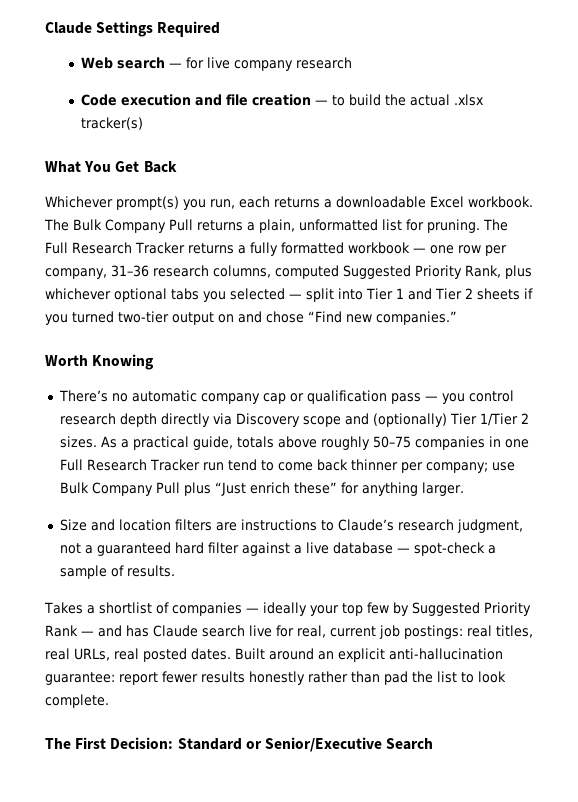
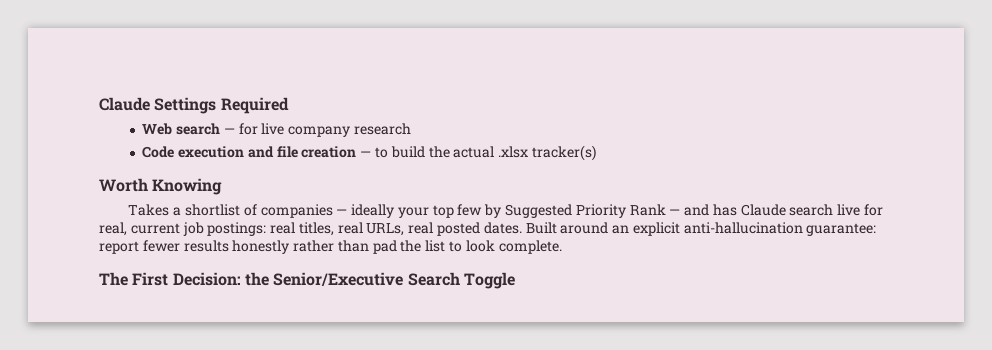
[45,161,177,173] [45,196,533,210] [44,219,508,233] [45,242,507,256] [45,265,532,279] [45,288,533,302] [45,311,457,325] [45,354,155,370] [58,390,514,404] [59,413,529,427] [59,436,529,450] [59,459,515,473] [59,482,464,496] [59,519,523,533] [59,542,496,556] [59,565,175,579] What You Get Back // Whichever prompt(s) you run, each returns a downloadable Excel workbook. The Bulk Company Pull returns a plain, unformatted list for pruning. The Full Research Tracker returns a fully formatted workbook — one row per company, 31–36 research columns, computed Suggested Priority Rank, plus whichever optional tabs you selected — split into Tier 1 and Tier 2 sheets if you turned two-tier output on and chose “Find new companies.” // Worth Knowing // There’s no automatic company cap or qualification pass — you control research depth directly via Discovery scope and (optionally) Tier 1/Tier 2 sizes. As a practical guide, totals above roughly 50–75 companies in one Full Research Tracker run tend to come back thinner per company; use Bulk Company Pull plus “Just enrich these” for anything larger. // Size and location filters are instructions to Claude’s research judgment, not a guaranteed hard filter against a live database — spot-check a sample of results. -> [99,178,223,195] Worth Knowing
[177,738,262,750] Standard or -> [244,272,269,286] the
(434, 744) none -> [463,272,515,289] Toggle

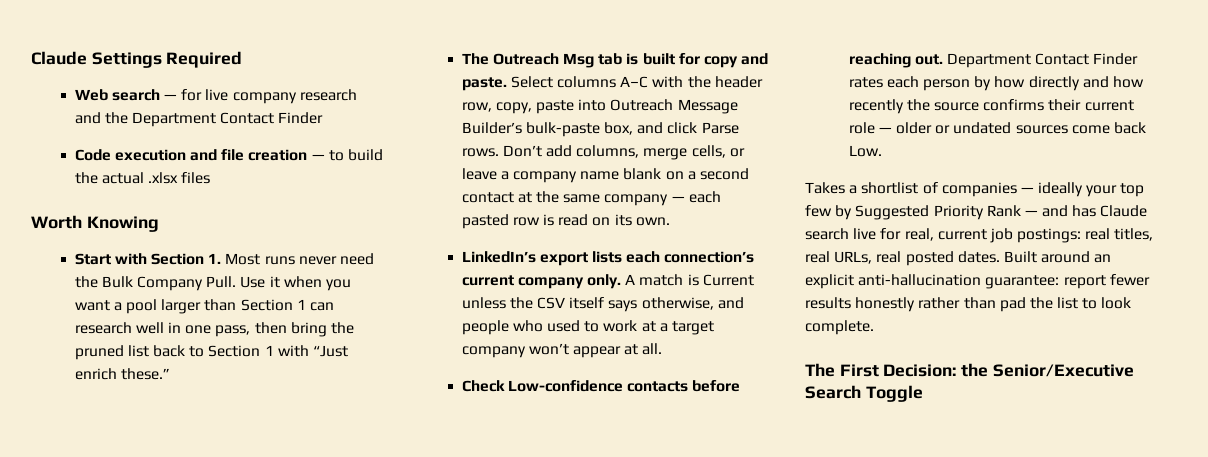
(411, 129) none -> [74,112,324,127] and the Department Contact Finder
[531,145,596,161] tracker(s) -> [181,172,211,184] files
(223, 186) none -> [74,253,374,265] [74,276,351,291] [74,299,334,314] [74,322,354,337] [74,345,348,360] [74,368,170,380] [461,53,769,68] [461,76,763,91] [461,99,738,114] [461,122,739,137] [461,145,745,160] [461,168,749,183] [461,191,721,206] [461,214,670,229] [461,251,755,266] [461,274,754,289] [461,297,744,312] [461,320,714,335] [461,343,663,358] [461,380,741,392] [848,53,1139,68] [848,76,1144,91] [848,99,1134,114] [848,122,1146,134] [848,145,882,157] // Start with Section 1. Most runs never need the Bulk Company Pull. Use it when you want a pool larger than Section 1 can research well in one pass, then bring the pruned list back to Section 1 with “Just enrich these.” // The Outreach Msg tab is built for copy and paste. Select columns A–C with the header row, copy, paste into Outreach Message Builder’s bulk-paste box, and click Parse rows. Don’t add columns, merge cells, or leave a company name blank on a second contact at the same company — each pasted row is read on its own. // LinkedIn’s export lists each connection’s current company only. A match is Current unless the CSV itself says otherwise, and people who used to work at a target company won’t appear at all. // Check Low-confidence contacts before reaching out. Department Contact Finder rates each person by how directly and how recently the source confirms their current role — older or undated sources come back Low.

